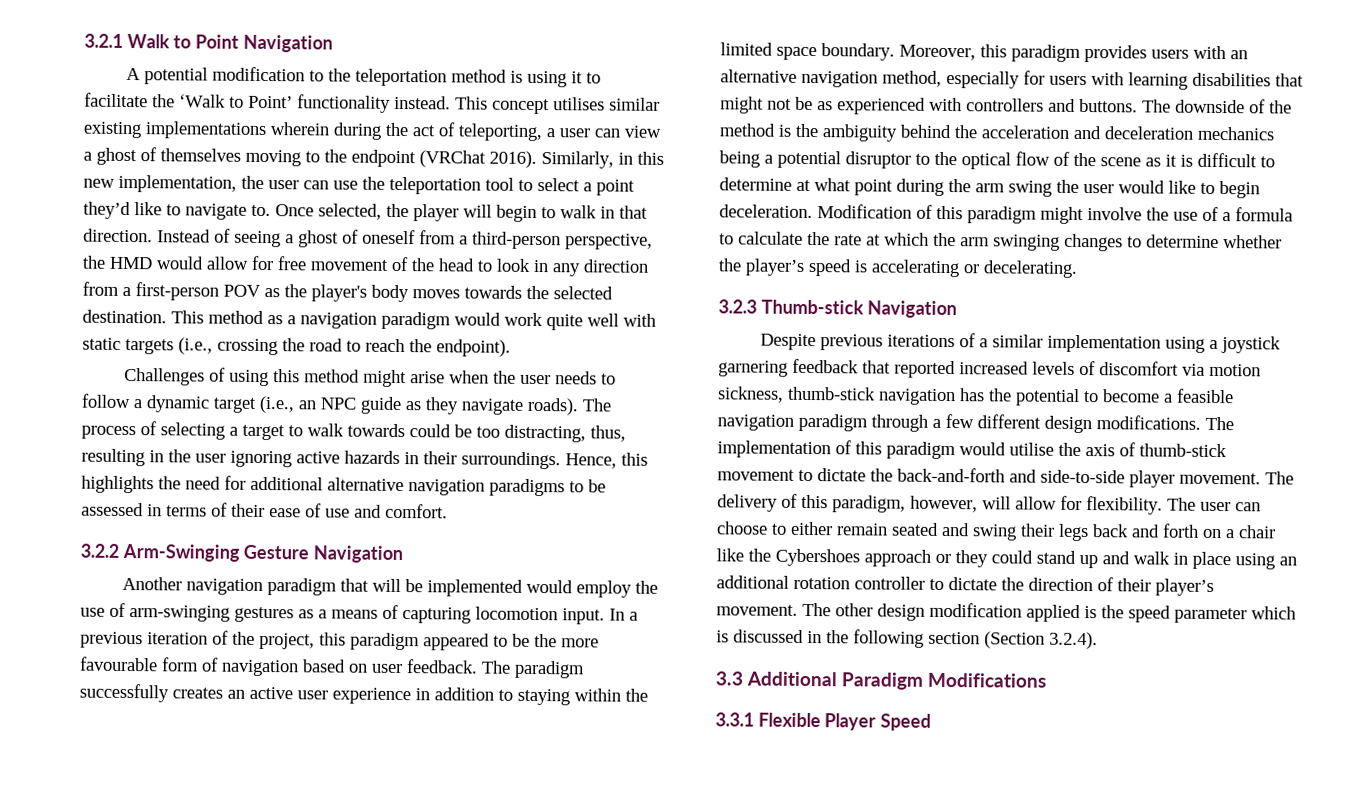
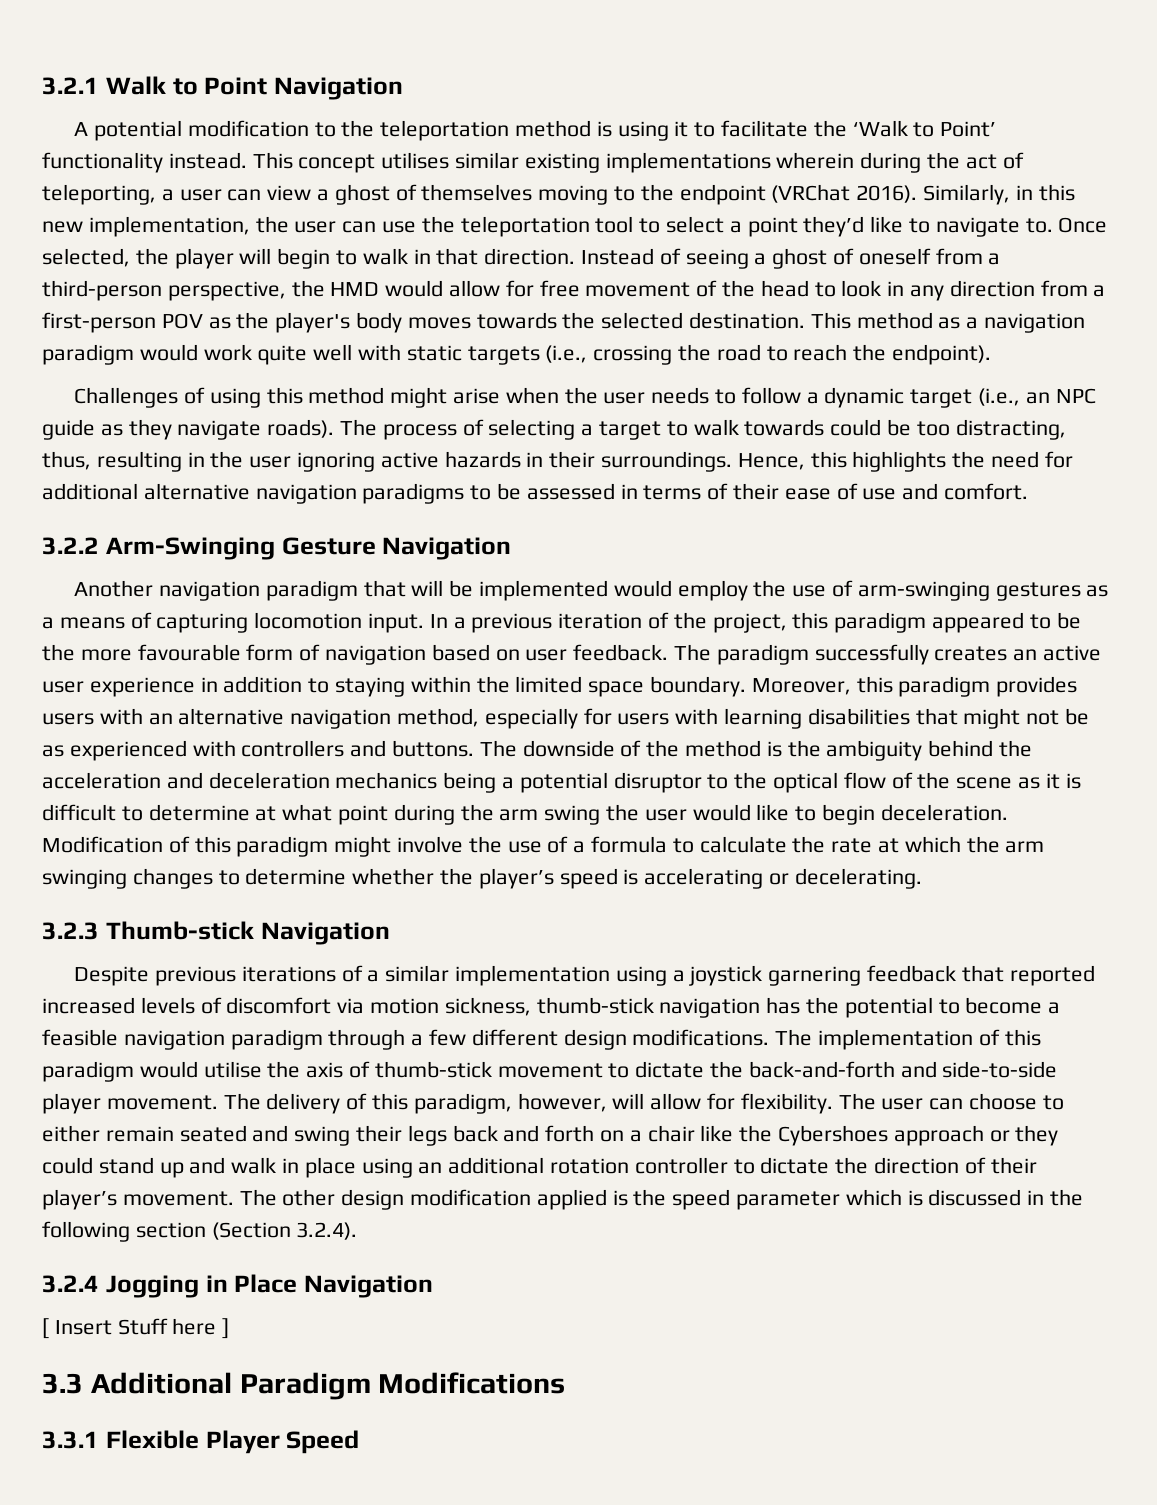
(1098, 640) none -> [42,1274,433,1298] [42,1318,230,1339] // 3.2.4 Jogging in Place Navigation // [ Insert Stuff here ]

